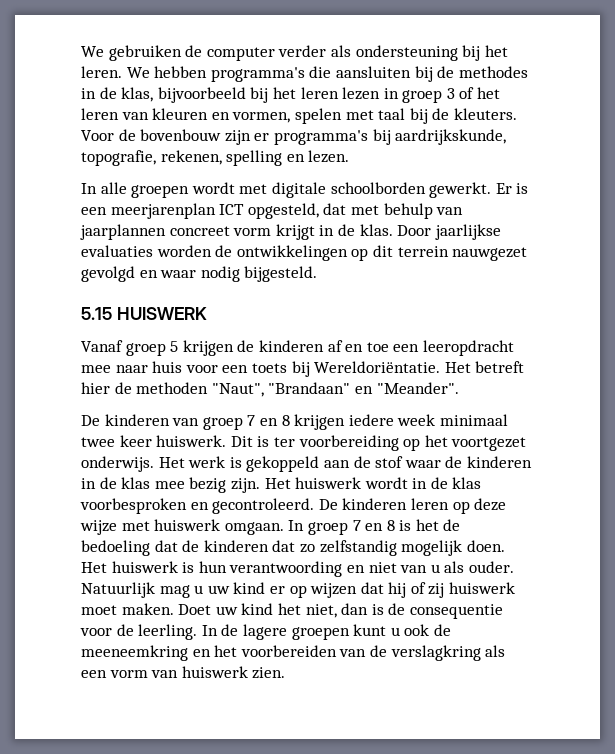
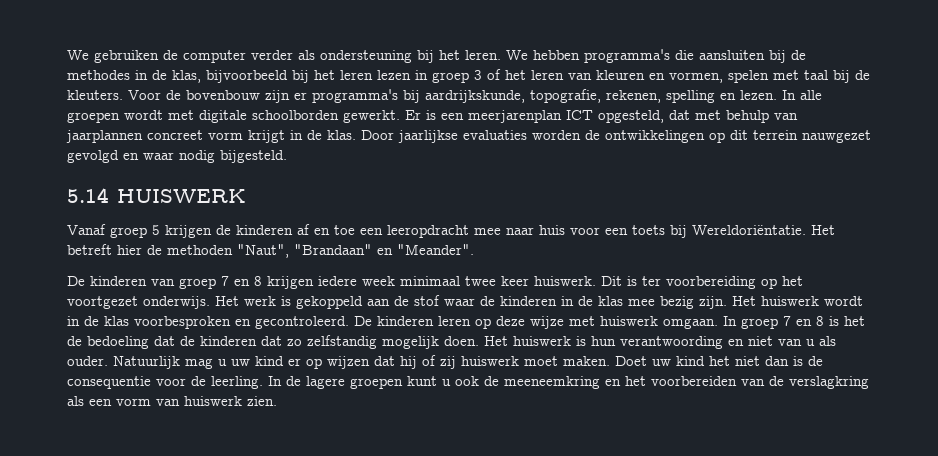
(350, 156) // -> (777, 95) none
[81,307,112,320] 5.15 -> [67,188,109,203] 5.14
[305,604,337,618] niet, -> [735,356,760,366] niet

